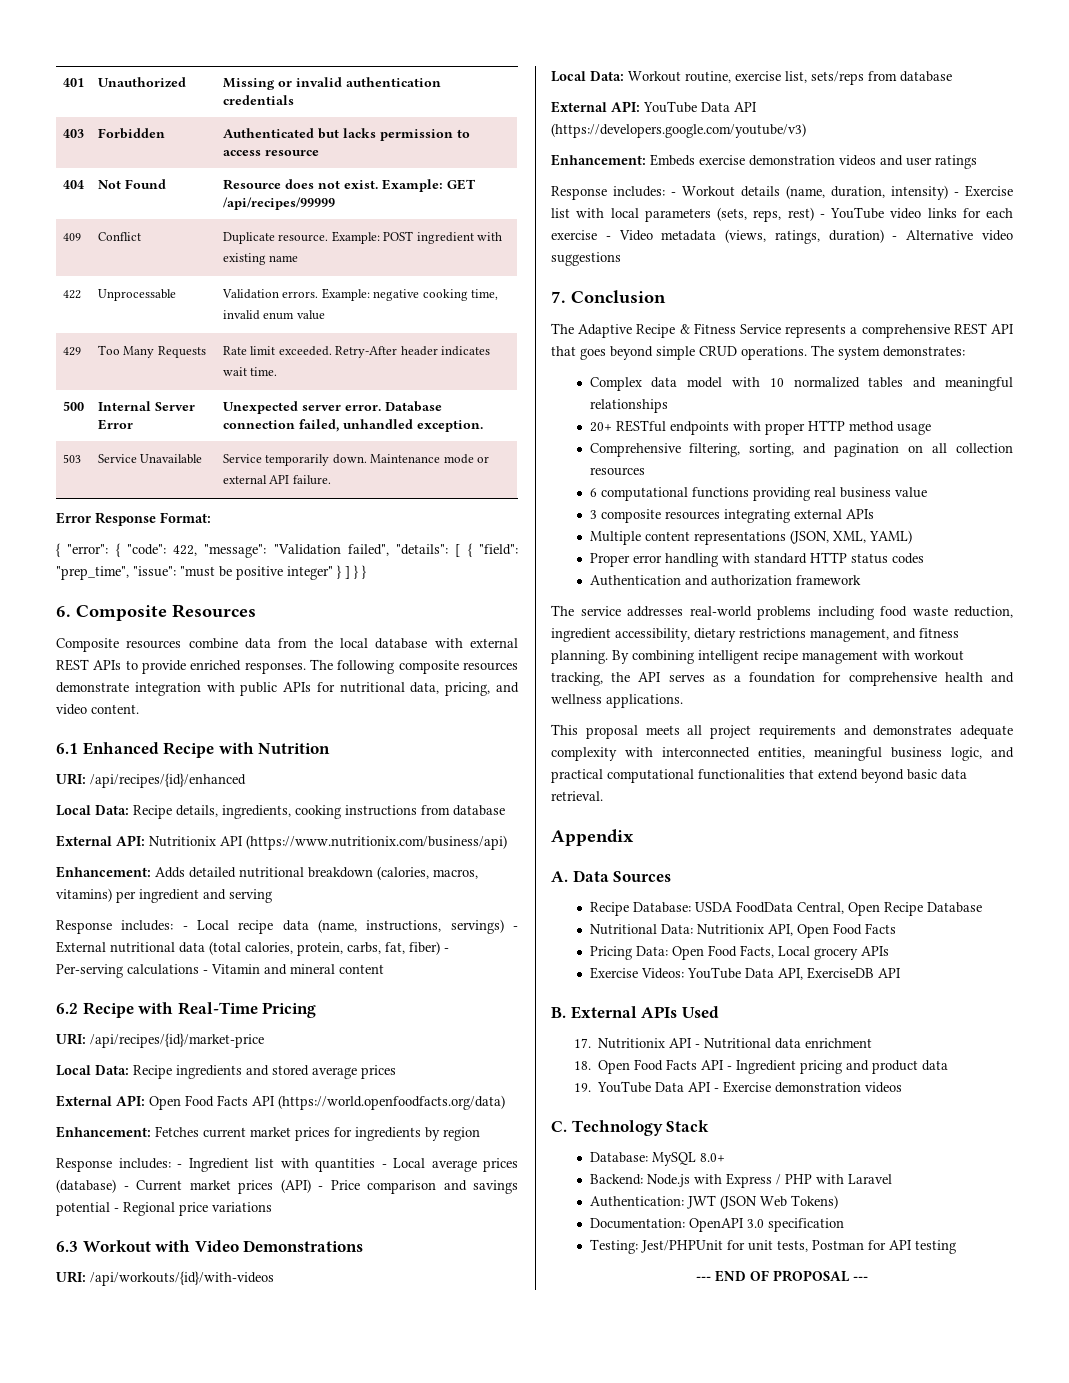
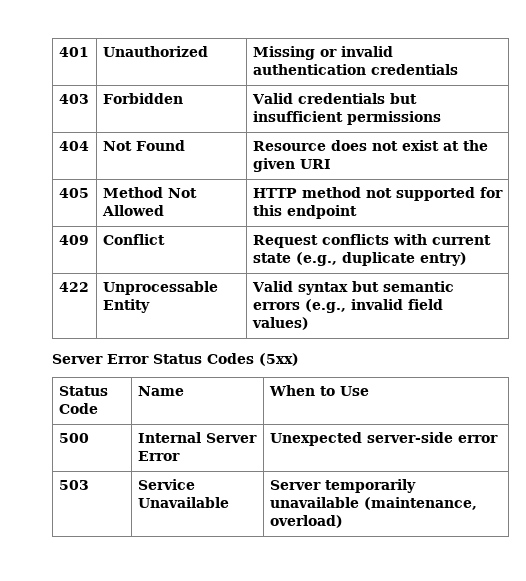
[222,128,470,141] [222,150,319,156] Authenticated but lacks permission to access resource -> [251,93,417,104] [252,111,441,125] Valid credentials but insufficient permissions
[343,179,476,192] [222,197,335,210] [62,233,81,241] [97,232,141,241] [222,231,503,244] [222,253,299,265] [62,290,81,299] [97,289,176,301] [221,288,499,301] [222,310,325,320] [62,347,81,356] [97,345,206,358] [222,346,491,358] [222,367,278,376] exist. Example: GET /api/recipes/99999 // 409 | Conflict | Duplicate resource. Example: POST ingredient with existing name // 422 | Unprocessable | Validation errors. Example: negative cooking time, invalid enum value // 429 | Too Many Requests | Rate limit exceeded. Retry-After header indicates wait time. -> [401,140,488,151] [252,158,331,172] [58,188,89,198] [102,187,197,198] [101,205,164,216] [252,187,503,201] [252,205,357,219] [58,235,89,245] [102,234,165,245] [252,234,491,248] [252,252,467,266] [58,282,89,292] [102,281,218,295] [102,299,150,313] [251,281,454,295] [252,299,443,313] [251,317,309,330] [52,353,299,366] [58,386,108,396] [58,403,98,414] [137,386,184,396] [268,385,369,396] exist at the given URI // 405 | Method Not Allowed | HTTP method not supported for this endpoint // 409 | Conflict | Request conflicts with current state (e.g., duplicate entry) // 422 | Unprocessable Entity | Valid syntax but semantic errors (e.g., invalid field values) // Server Error Status Codes (5xx) // Status Code | Name | When to Use
[301,401,442,412] [222,419,483,432] [62,454,81,463] [97,454,203,464] [222,454,490,466] [222,475,331,485] [56,512,211,526] [56,543,518,558] [56,565,366,580] [56,604,256,621] [56,638,518,652] [56,659,518,674] [56,682,519,696] [56,704,139,715] [56,742,331,758] [56,773,246,788] [56,805,505,819] [56,835,507,850] [56,866,478,880] [56,888,272,903] [56,919,518,934] [56,941,449,956] [56,964,384,978] [56,1002,317,1018] [56,1033,264,1048] [56,1065,396,1079] [56,1095,505,1110] [56,1126,480,1141] [56,1158,518,1172] [56,1179,518,1194] [56,1202,272,1216] [56,1240,364,1252] [56,1271,274,1286] [551,71,952,85] [551,101,757,113] [551,123,806,138] [551,154,977,169] [551,185,1013,200] [551,207,1013,222] [551,229,1013,244] [551,252,621,266] [551,290,666,304] [551,323,1014,338] [551,345,965,360] [589,377,1013,391] [589,399,668,413] [589,420,931,435] [589,443,1013,457] [589,467,645,476] [589,487,927,501] [589,509,874,523] [589,530,912,545] [589,552,924,567] [589,575,861,586] [551,605,1013,620] [551,628,959,642] [551,650,964,664] [551,672,1014,686] [551,694,683,708] [551,724,1013,739] [551,747,1014,761] [551,769,967,783] [551,791,603,801] [551,829,634,846] [551,870,672,882] [589,901,982,916] [589,923,896,938] [589,945,889,960] [589,967,901,980] [551,1006,719,1019] [573,1038,872,1049] [573,1059,948,1074] [573,1081,902,1093] [551,1120,710,1136] [589,1152,725,1166] [589,1173,892,1188] [589,1195,838,1209] [589,1218,844,1232] [589,1239,956,1254] [696,1270,868,1282] server error. Database connection failed, unhandled exception. // 503 | Service Unavailable | Service temporarily down. Maintenance mode or external API failure. // Error Response Format: // { "error": { "code": 422, "message": "Validation failed", "details": [ { "field": "prep_time", "issue": "must be positive integer" } ] } } // 6. Composite Resources // Composite resources combine data from the local database with external REST APIs to provide enriched responses. The following composite resources demonstrate integration with public APIs for nutritional data, pricing, and video content. // 6.1 Enhanced Recipe with Nutrition // URI: /api/recipes/{id}/enhanced // Local Data: Recipe details, ingredients, cooking instructions from database // External API: Nutritionix API (https://www.nutritionix.com/business/api) // Enhancement: Adds detailed nutritional breakdown (calories, macros, vitamins) per ingredient and serving // Response includes: - Local recipe data (name, instructions, servings) - External nutritional data (total calories, protein, carbs, fat, fiber) - Per-serving calculations - Vitamin and mineral content // 6.2 Recipe with Real-Time Pricing // URI: /api/recipes/{id}/market-price // Local Data: Recipe ingredients and stored average prices // External API: Open Food Facts API (https://world.openfoodfacts.org/data) // Enhancement: Fetches current market prices for ingredients by region // Response includes: - Ingredient list with quantities - Local average prices (database) - Current market prices (API) - Price comparison and savings potential - Regional price variations // 6.3 Workout with Video Demonstrations // URI: /api/workouts/{id}/with-videos // Local Data: Workout routine, exercise list, sets/reps from database // External API: YouTube Data API (https://developers.google.com/youtube/v3) // Enhancement: Embeds exercise demonstration videos and user ratings // Response includes: - Workout details (name, duration, intensity) - Exercise list with local parameters (sets, reps, rest) - YouTube video links for each exercise - Video metadata (views, ratings, duration) - Alternative video suggestions // 7. Conclusion // The Adaptive Recipe & Fitness Service represents a comprehensive REST API that goes beyond simple CRUD operations. The system demonstrates: // Complex data model with 10 normalized tables and meaningful relationships // 20+ RESTful endpoints with proper HTTP method usage // Comprehensive filtering, sorting, and pagination on all collection resources // 6 computational functions providing real business value // 3 composite resources integrating external APIs // Multiple content representations (JSON, XML, YAML) // Proper error handling with standard HTTP status codes // Authentication and authorization framework // The service addresses real-world problems including food waste reduction, ingredient accessibility, dietary restrictions management, and fitness planning. By combining intelligent recipe management with workout tracking, the API serves as a foundation for comprehensive health and wellness applications. // This proposal meets all project requirements and demonstrates adequate complexity with interconnected entities, meaningful business logic, and practical computational functionalities that extend beyond basic data retrieval. // Appendix // A. Data Sources // Recipe Database: USDA FoodData Central, Open Recipe Database // Nutritional Data: Nutritionix API, Open Food Facts // Pricing Data: Open Food Facts, Local grocery APIs // Exercise Videos: YouTube Data API, ExerciseDB API // B. External APIs Used // 17. Nutritionix API - Nutritional data enrichment // 18. Open Food Facts API - Ingredient pricing and product data // 19. YouTube Data API - Exercise demonstration videos // C. Technology Stack // Database: MySQL 8.0+ // Backend: Node.js with Express / PHP with Laravel // Authentication: JWT (JSON Web Tokens) // Documentation: OpenAPI 3.0 specification // Testing: Jest/PHPUnit for unit tests, Postman for API testing // --- END OF PROPOSAL --- -> [366,432,498,443] [58,480,89,490] [137,479,195,490] [137,497,229,508] [269,479,416,493] [269,497,477,510] [269,515,343,528] server-side error // 503 | Service Unavailable | Server temporarily unavailable (maintenance, overload)

